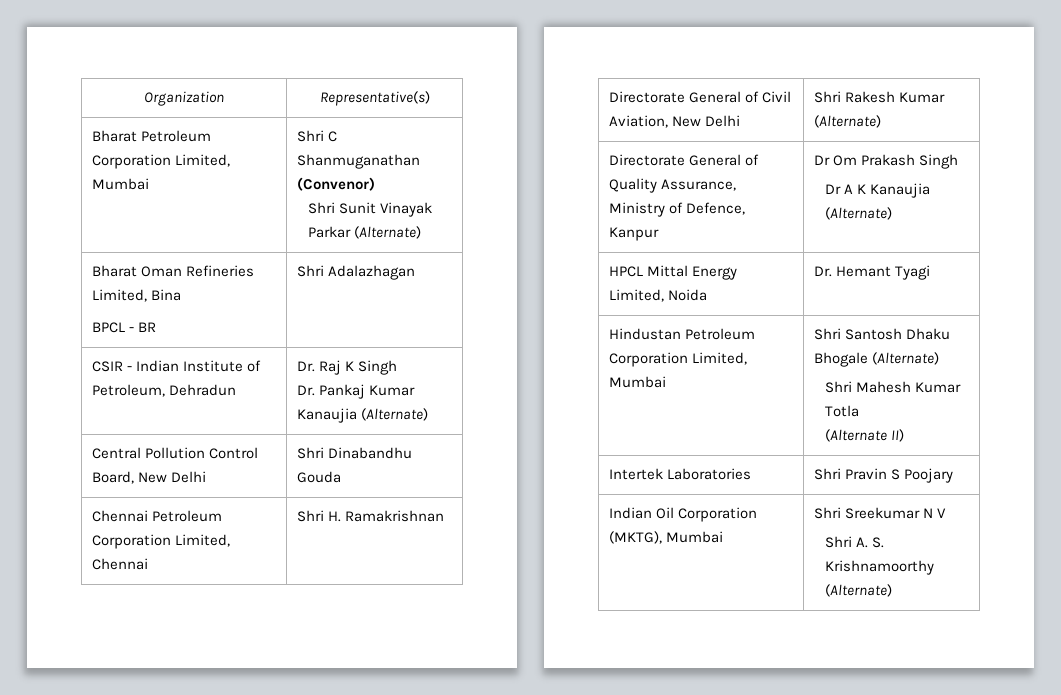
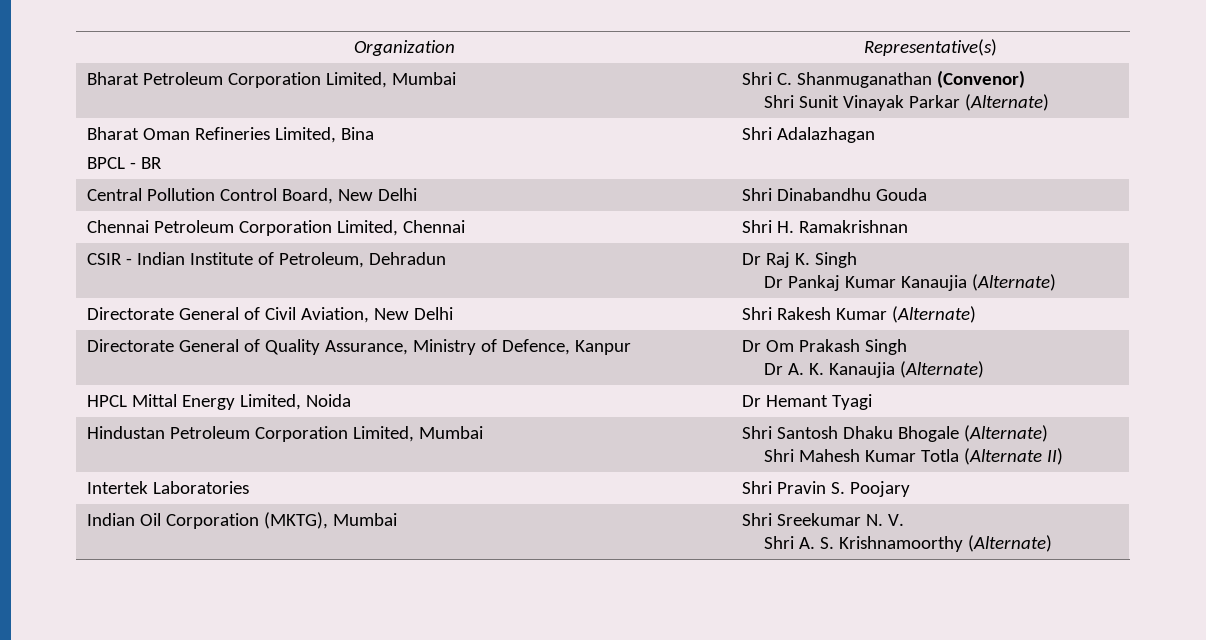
[327,131,337,142] C -> [776,73,792,85] C.
[91,360,261,372] [91,384,236,397] [296,360,397,375] [296,384,415,399] [296,408,428,423] // CSIR - Indian Institute of Petroleum, Dehradun | Dr. Raj K Singh // Dr. Pankaj Kumar Kanaujia (Alternate) -> (875, 135) none
(444, 516) none -> [86,252,446,268] [741,252,857,268] [763,274,1056,291] // CSIR - Indian Institute of Petroleum, Dehradun | Dr Raj K. Singh // Dr Pankaj Kumar Kanaujia (Alternate)
[844,184,867,194] A K -> [787,363,824,375] A. K.
[813,266,832,277] Dr. -> [741,395,761,407] Dr
(860, 411) // -> (959, 455) none
[890,469,900,480] S -> [830,482,845,494] S.
[922,508,946,518] N V -> [865,514,904,526] N. V.

